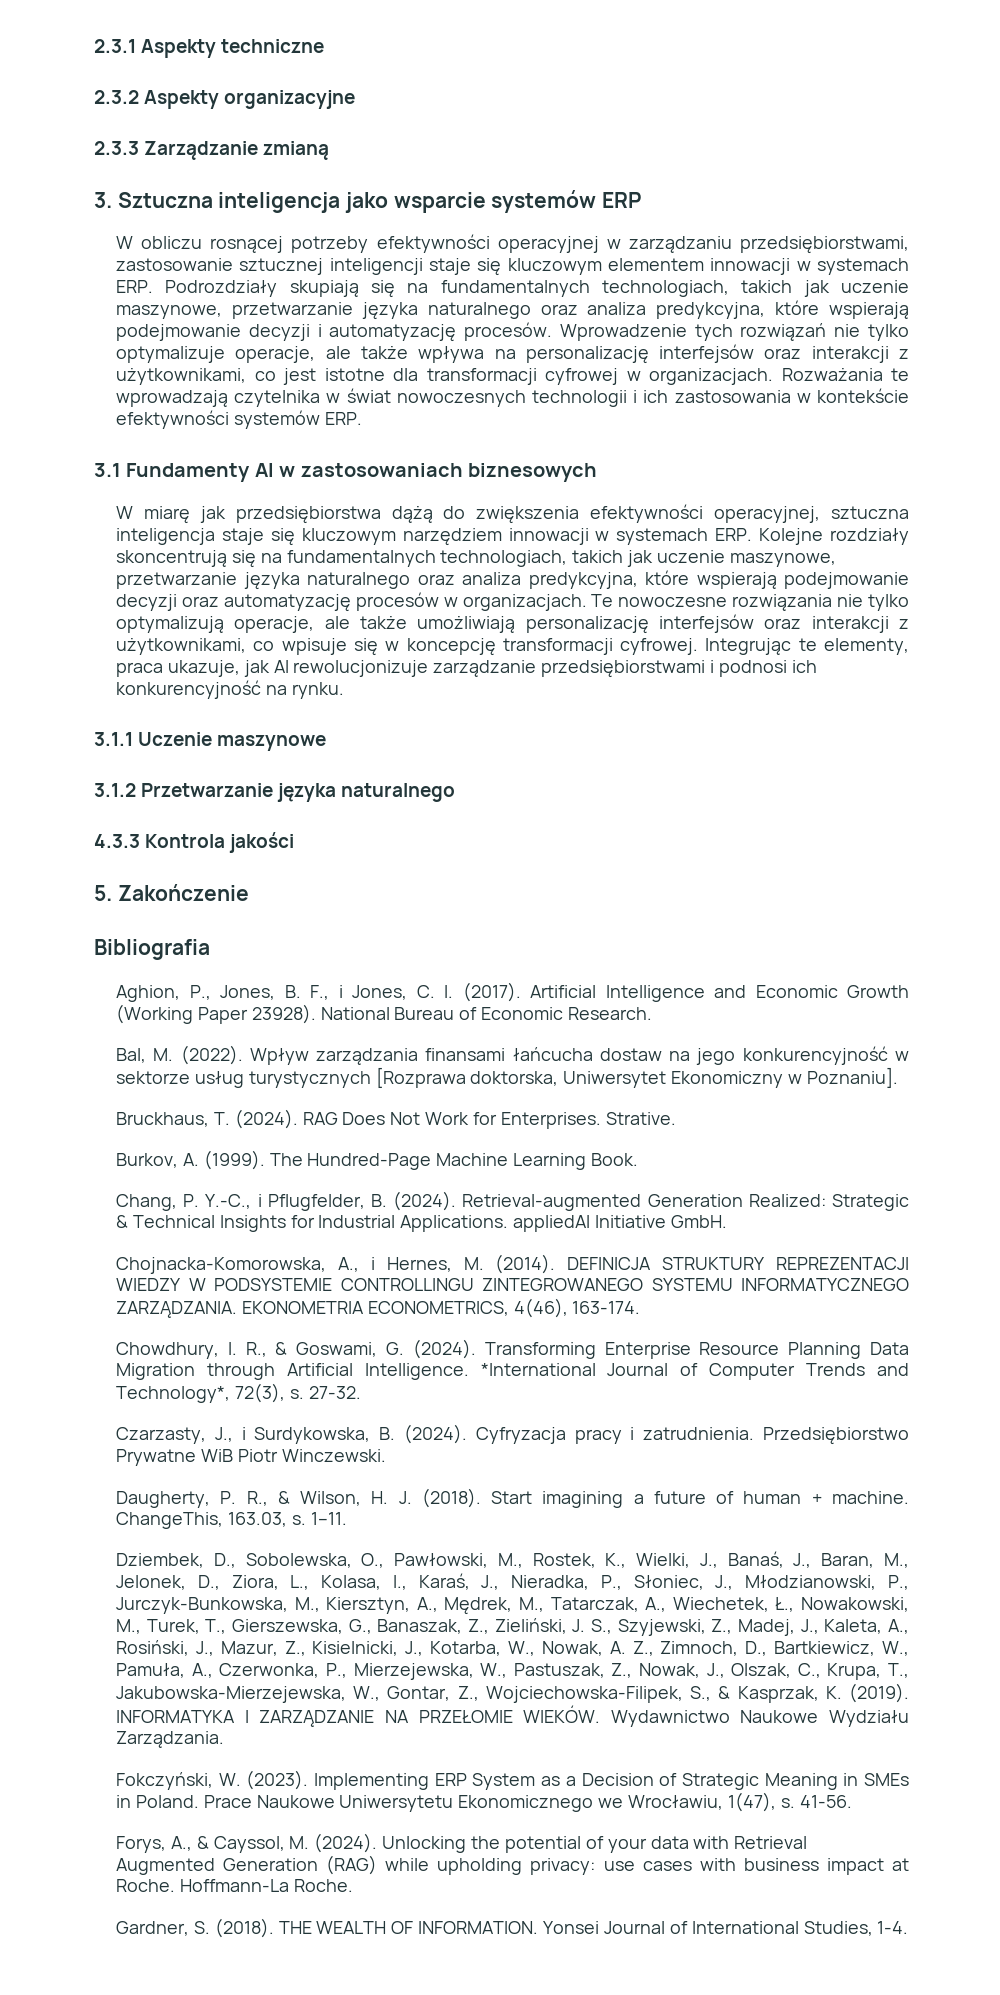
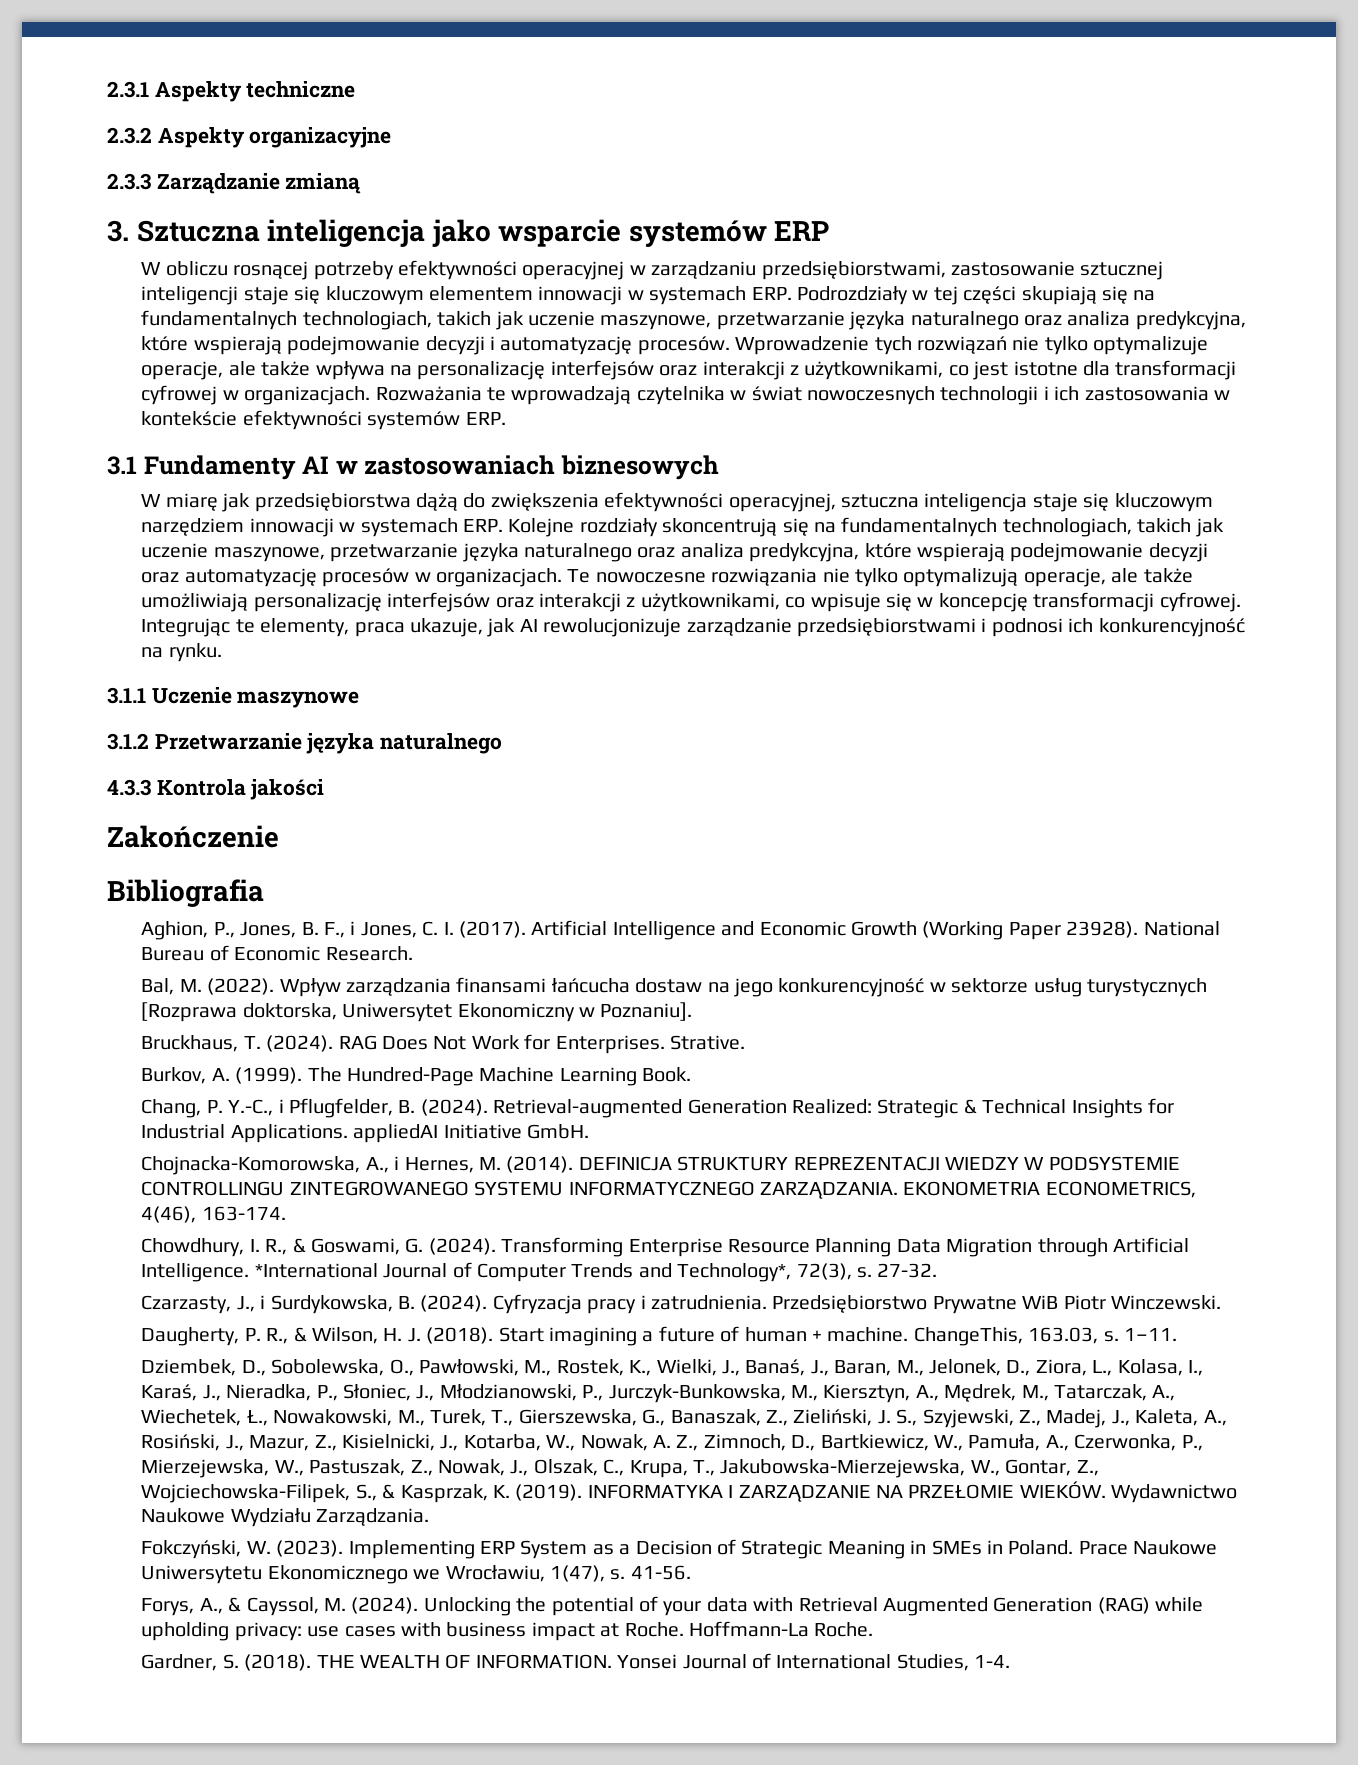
(278, 288) none -> [912,286,1017,305] w tej części
[94,885,112,901] 5. -> (325, 789) none

